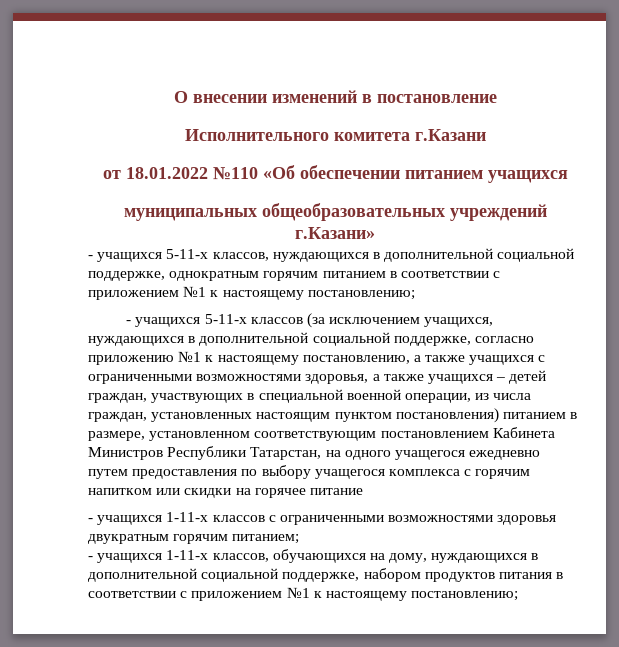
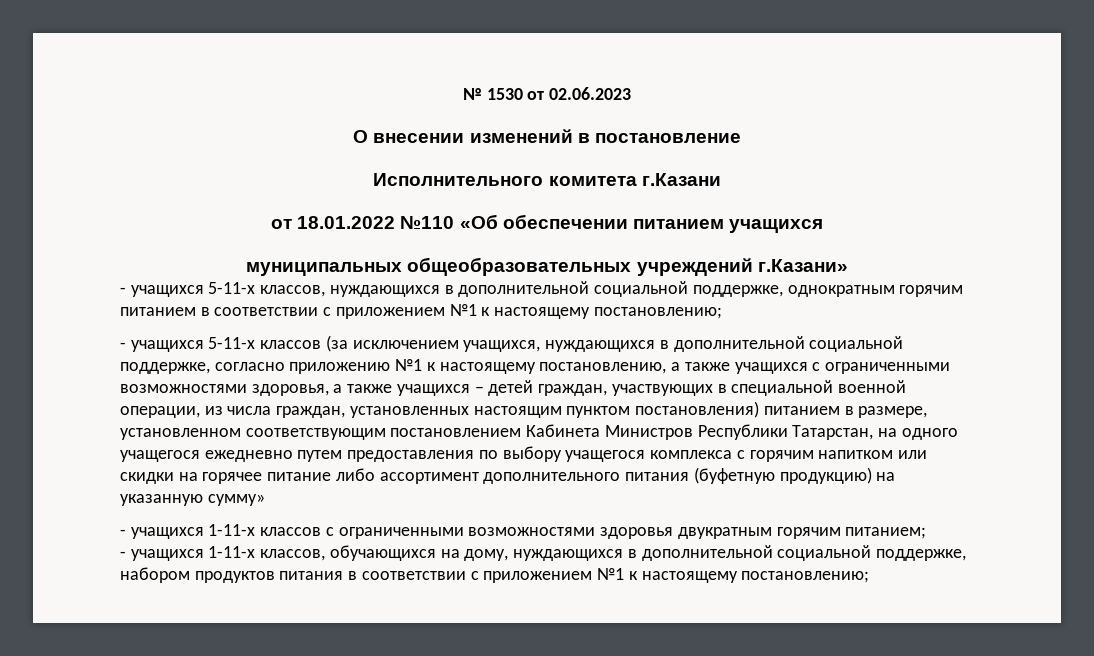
(173, 97) none -> [462,87,632,100] № 1530 от 02.06.2023 //
(363, 491) none -> [335,467,896,484] [120,494,265,506] либо ассортимент дополнительного питания (буфетную продукцию) на указанную сумму»

